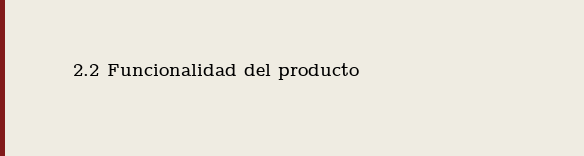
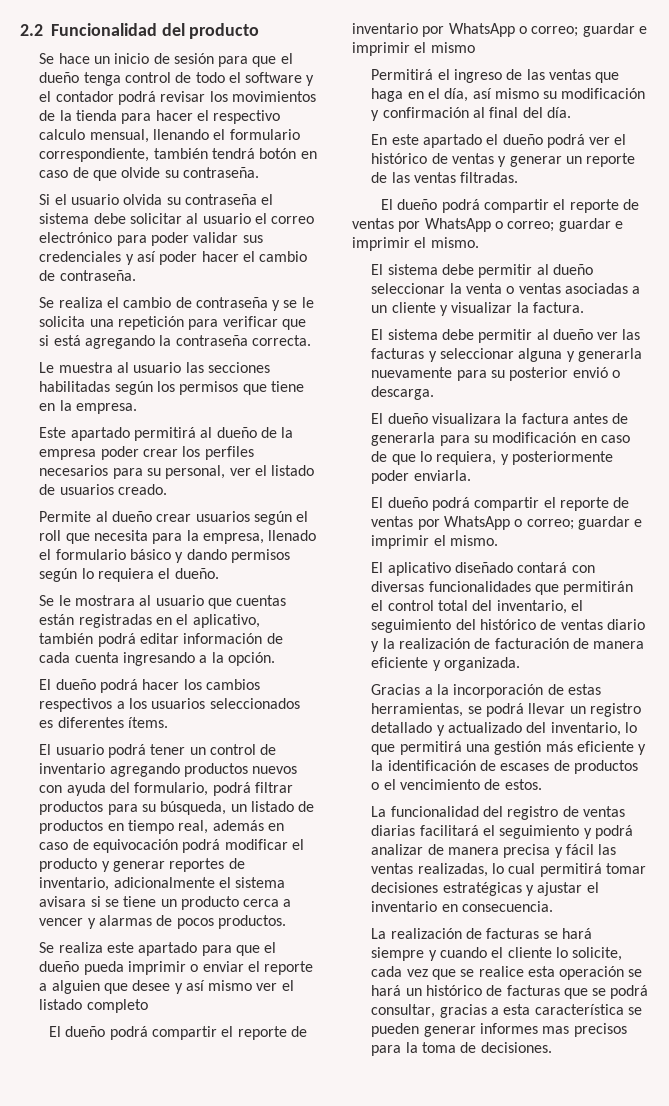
(359, 71) none -> [39,53,293,67] [39,72,315,86] [39,91,316,105] [39,110,281,124] [39,129,300,143] [39,148,317,162] [39,167,259,181] [39,194,274,205] [39,213,315,224] [39,232,263,246] [39,251,308,265] [39,270,136,281] [39,297,314,311] [39,316,306,330] [39,335,311,349] [39,362,270,373] [39,381,304,395] [39,400,137,414] [39,427,294,441] [39,446,254,460] [39,465,315,479] [39,484,167,495] [39,511,309,525] [39,530,317,544] [39,549,290,563] [39,568,219,582] [39,595,287,609] [39,614,260,628] [39,633,283,647] [39,652,275,666] [39,679,260,693] [39,698,300,712] [39,717,168,728] [39,744,277,758] [39,763,298,777] [39,782,293,796] [39,801,315,815] [39,820,284,834] [39,839,304,853] [39,858,245,872] [39,877,286,891] [39,896,292,910] [39,915,286,929] [39,942,277,956] [39,961,314,975] [39,980,294,994] [39,999,148,1013] [48,1026,307,1040] [352,23,647,37] [352,42,475,56] [371,69,620,83] [371,88,646,102] [371,107,571,121] [371,134,627,148] [371,153,636,167] [371,172,519,183] [380,199,639,213] [352,218,623,232] [352,237,479,251] [371,264,593,278] [371,283,641,294] [371,302,584,316] [371,329,641,343] [371,348,642,362] [371,367,620,381] [371,386,435,400] [371,413,629,424] [371,432,630,446] [371,451,613,465] [371,470,471,484] [371,497,630,511] [371,516,643,530] [371,535,498,549] [371,562,595,576] [371,581,634,595] [371,600,583,614] [371,619,645,633] [371,638,645,652] [371,657,520,671] [371,684,601,698] [371,703,641,717] [371,722,637,736] [371,741,647,755] [371,760,638,774] [371,779,542,790] [371,806,625,820] [371,825,633,839] [371,844,617,858] [371,863,646,877] [371,882,599,896] [371,901,553,912] [371,928,592,939] [371,947,623,961] [371,966,643,980] [371,985,649,999] [371,1004,642,1018] [371,1023,627,1037] [371,1042,552,1056] // Se hace un inicio de sesión para que el dueño tenga control de todo el software y el contador podrá revisar los movimientos de la tienda para hacer el respectivo calculo mensual, llenando el formulario correspondiente, también tendrá botón en caso de que olvide su contraseña. // Si el usuario olvida su contraseña el sistema debe solicitar al usuario el correo electrónico para poder validar sus credenciales y así poder hacer el cambio de contraseña. // Se realiza el cambio de contraseña y se le solicita una repetición para verificar que si está agregando la contraseña correcta. // Le muestra al usuario las secciones habilitadas según los permisos que tiene en la empresa. // Este apartado permitirá al dueño de la empresa poder crear los perfiles necesarios para su personal, ver el listado de usuarios creado. // Permite al dueño crear usuarios según el roll que necesita para la empresa, llenado el formulario básico y dando permisos según lo requiera el dueño. // Se le mostrara al usuario que cuentas están registradas en el aplicativo, también podrá editar información de cada cuenta ingresando a la opción. // El dueño podrá hacer los cambios respectivos a los usuarios seleccionados es diferentes ítems. // El usuario podrá tener un control de inventario agregando productos nuevos con ayuda del formulario, podrá filtrar productos para su búsqueda, un listado de productos en tiempo real, además en caso de equivocación podrá modificar el producto y generar reportes de inventario, adicionalmente el sistema avisara si se tiene un producto cerca a vencer y alarmas de pocos productos. // Se realiza este apartado para que el dueño pueda imprimir o enviar el reporte a alguien que desee y así mismo ver el listado completo // El dueño podrá compartir el reporte de inventario por WhatsApp o correo; guardar e imprimir el mismo // Permitirá el ingreso de las ventas que haga en el día, así mismo su modificación y confirmación al final del día. // En este apartado el dueño podrá ver el histórico de ventas y generar un reporte de las ventas filtradas. // El dueño podrá compartir el reporte de ventas por WhatsApp o correo; guardar e imprimir el mismo. // El sistema debe permitir al dueño seleccionar la venta o ventas asociadas a un cliente y visualizar la factura. // El sistema debe permitir al dueño ver las facturas y seleccionar alguna y generarla nuevamente para su posterior envió o descarga. // El dueño visualizara la factura antes de generarla para su modificación en caso de que lo requiera, y posteriormente poder enviarla. // El dueño podrá compartir el reporte de ventas por WhatsApp o correo; guardar e imprimir el mismo. // El aplicativo diseñado contará con diversas funcionalidades que permitirán el control total del inventario, el seguimiento del histórico de ventas diario y la realización de facturación de manera eficiente y organizada. // Gracias a la incorporación de estas herramientas, se podrá llevar un registro detallado y actualizado del inventario, lo que permitirá una gestión más eficiente y la identificación de escases de productos o el vencimiento de estos. // La funcionalidad del registro de ventas diarias facilitará el seguimiento y podrá analizar de manera precisa y fácil las ventas realizadas, lo cual permitirá tomar decisiones estratégicas y ajustar el inventario en consecuencia. // La realización de facturas se hará siempre y cuando el cliente lo solicite, cada vez que se realice esta operación se hará un histórico de facturas que se podrá consultar, gracias a esta característica se pueden generar informes mas precisos para la toma de decisiones.

